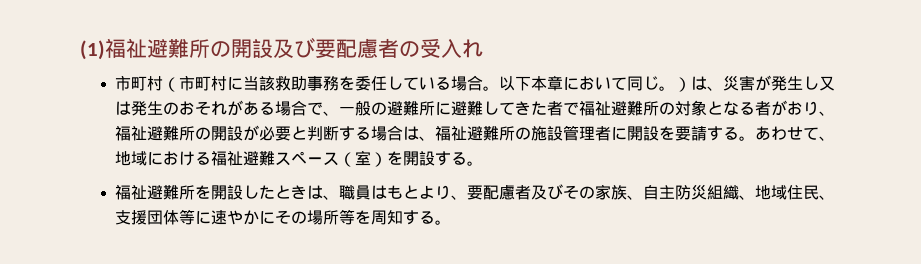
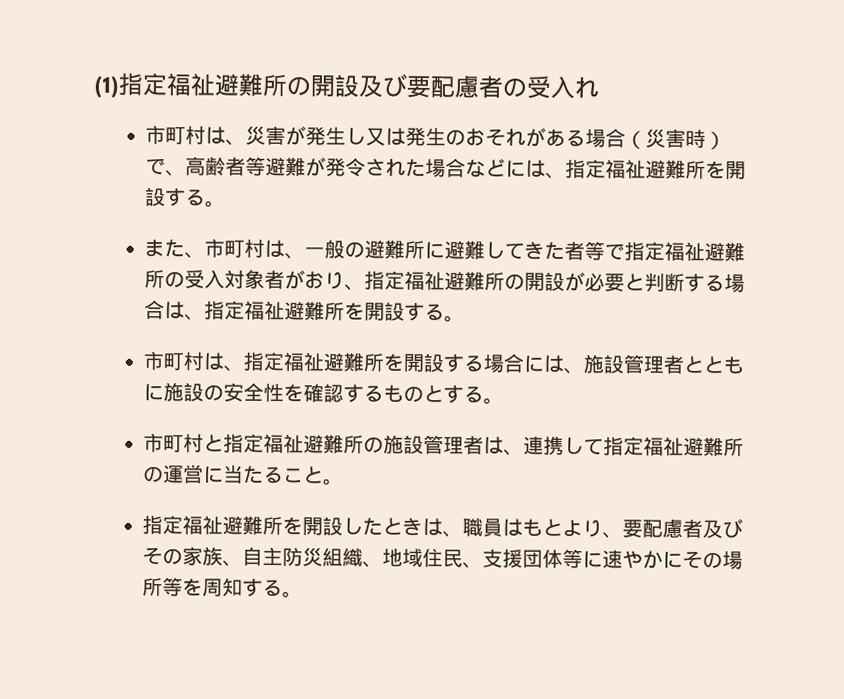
(105, 50) none -> [118,72,167,97] 指定
[163,75,692,92] （市町村に当該救助事務を委任している場合。以下本章において同じ。） -> (206, 135) none
[307,102,324,115] で -> [624,128,726,151] [144,156,746,180] [144,187,226,208] [143,238,285,259] （災害時）で、高齢者等避難が発令された場合などには、指定福祉避難所を開設する。 // また、市町村は
[563,100,756,116] で福祉避難所の対象となる -> [583,241,745,262] [143,269,265,289] 等で指定福祉避難所の受入対象
(836, 113) none -> [363,270,405,290] 指定
(436, 138) none -> [203,300,465,323] [142,351,744,375] [142,382,504,405] [142,433,264,453] 指定福祉避難所を開設する。 // 市町村は、指定福祉避難所を開設する場合には、施設管理者とともに施設の安全性を確認するものとする。 // 市町村と指定
[611,126,836,141] [115,150,484,167] に開設を要請する。あわせて、地域における福祉避難スペース（室）を開設する。 // -> [482,435,744,457] [142,464,344,486] [141,514,183,535] は、連携して指定福祉避難所の運営に当たること。 // 指定

